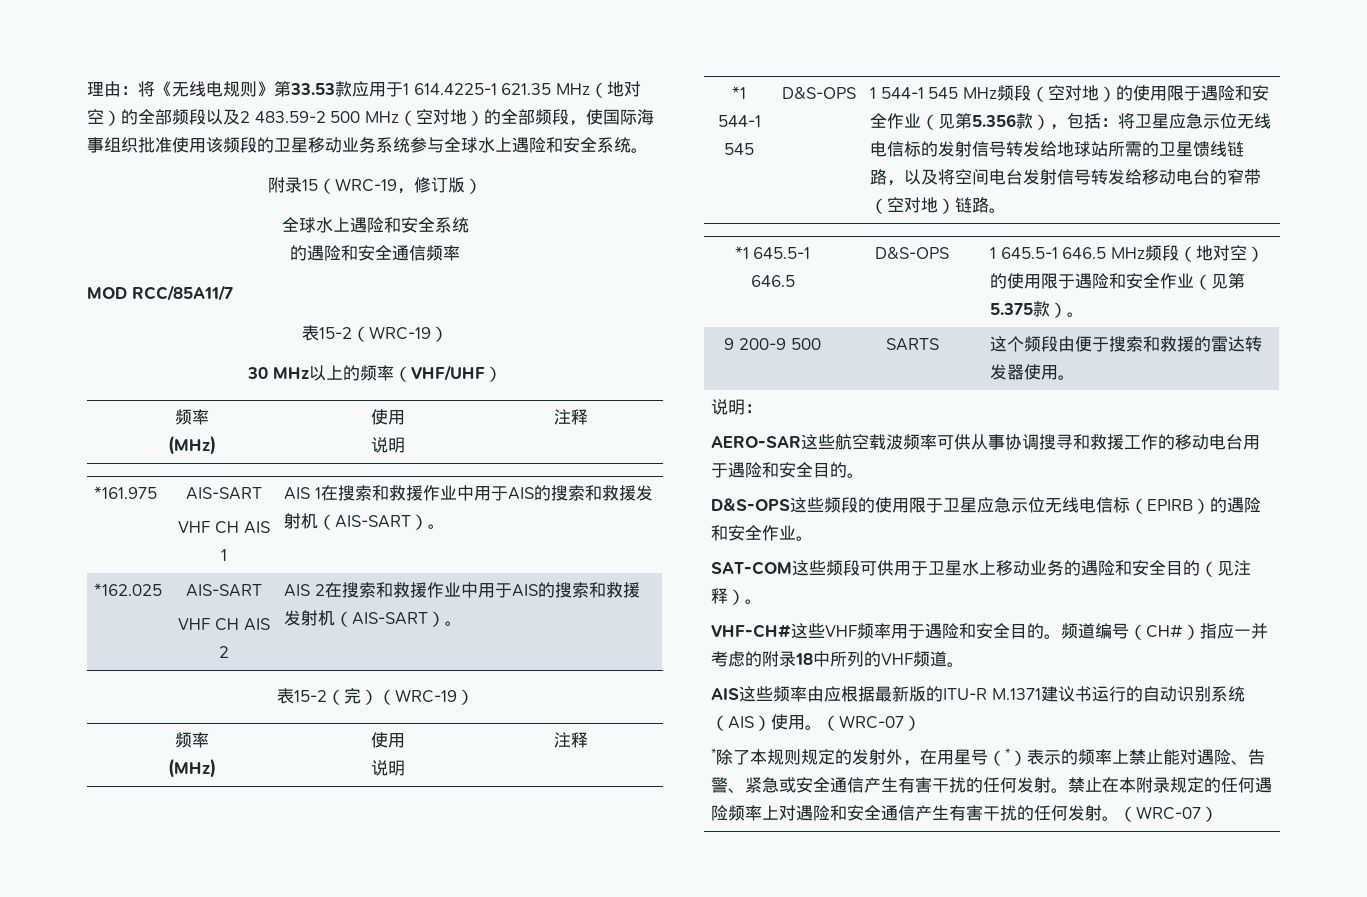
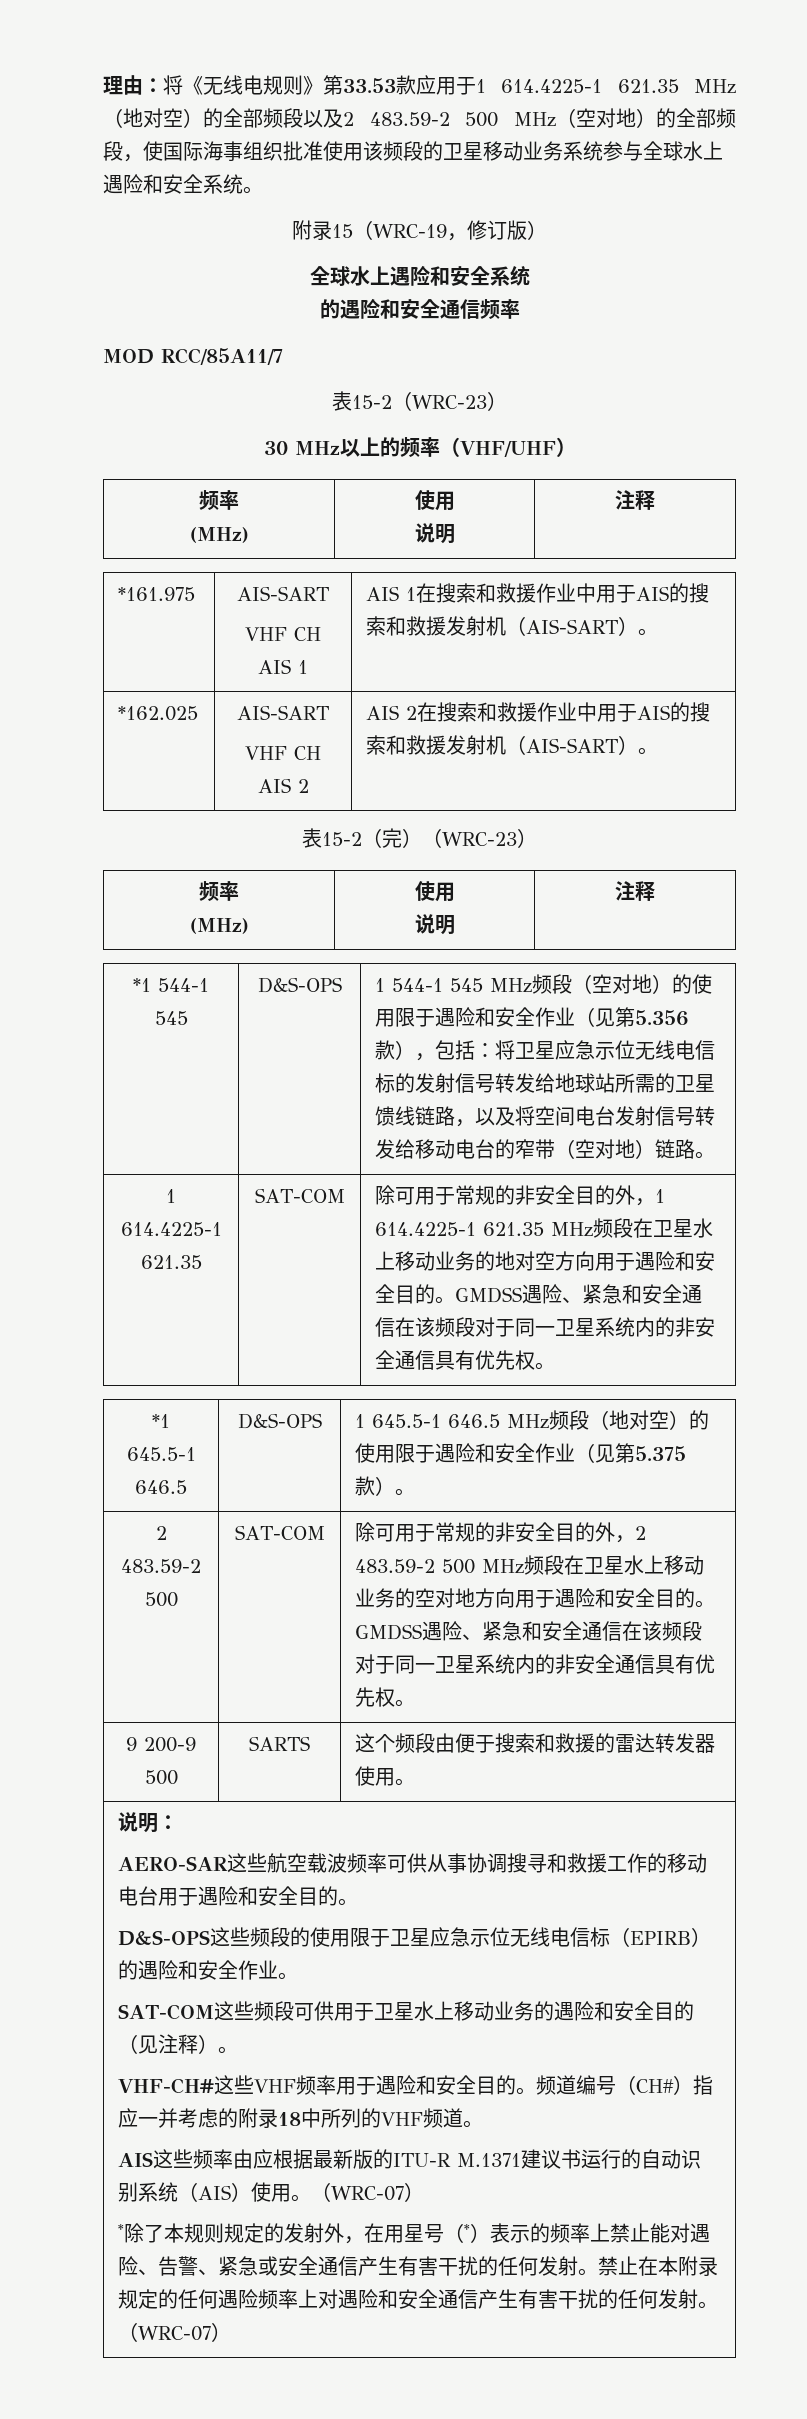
[369,326,431,340] WRC-19 -> [412,395,487,409] WRC-23
[394,689,457,703] WRC-19 -> [442,832,517,846] WRC-23
(1007, 210) none -> [166,1189,176,1203] [120,1222,222,1236] [140,1255,202,1269] [254,1188,345,1203] [375,1185,666,1206] [375,1218,714,1238] [375,1251,716,1271] [375,1284,703,1304] [375,1317,716,1337] [375,1350,556,1370] // 1 614.4225-1 621.35 | SAT-COM | 除可用于常规的非安全目的外，1 614.4225-1 621.35 MHz频段在卫星水上移动业务的地对空方向用于遇险和安全目的。GMDSS遇险、紧急和安全通信在该频段对于同一卫星系统内的非安全通信具有优先权。
(1085, 314) none -> [155,1526,167,1540] [121,1559,201,1573] [144,1592,178,1607] [234,1525,325,1540] [355,1522,647,1543] [355,1555,705,1575] [355,1588,716,1608] [355,1621,703,1641] [355,1654,716,1674] [355,1687,416,1707] // 2 483.59-2 500 | SAT-COM | 除可用于常规的非安全目的外，2 483.59-2 500 MHz频段在卫星水上移动业务的空对地方向用于遇险和安全目的。GMDSS遇险、紧急和安全通信在该频段对于同一卫星系统内的非安全通信具有优先权。

